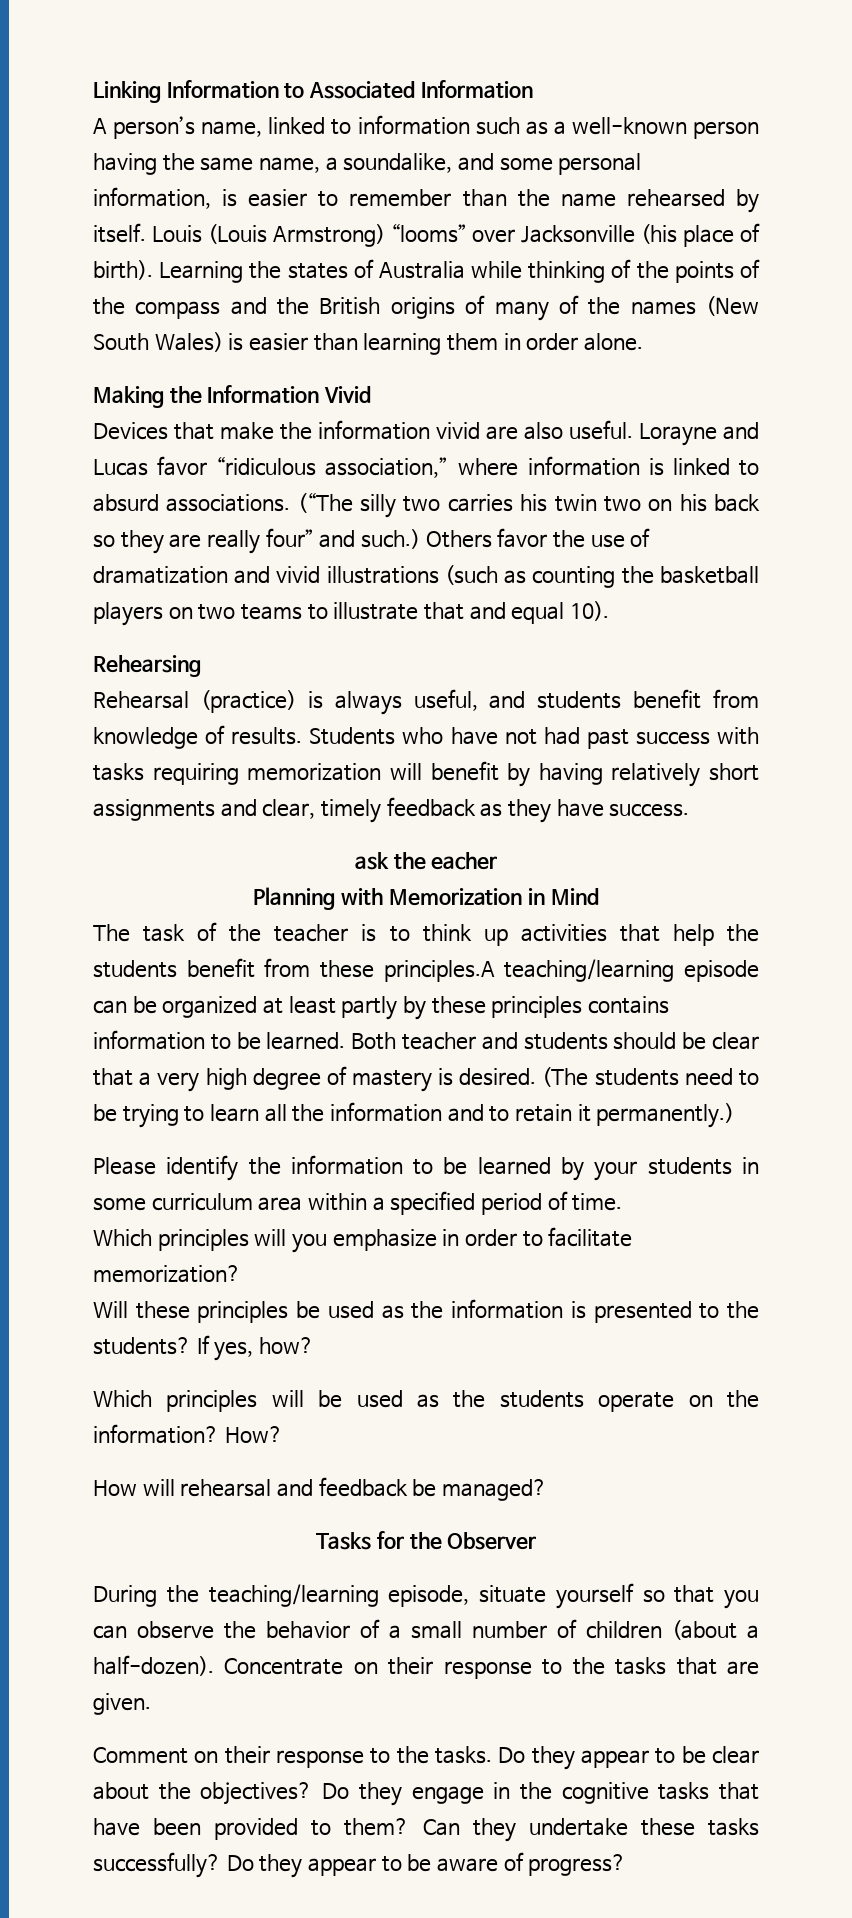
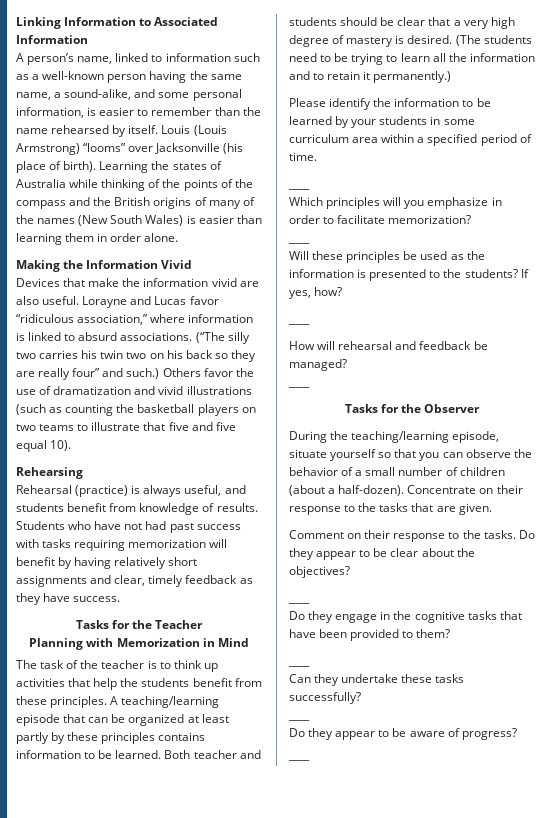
[343,153,453,173] soundalike, -> [64,89,132,100] sound-alike,
[469,602,506,620] and -> [168,422,236,431] five and five
[354,852,498,870] ask the eacher -> [75,620,204,629] Tasks for the Teacher
[383,960,495,982] principles.A -> [50,696,119,708] principles. A
(759, 971) none -> [63,714,86,723] that
(623, 1202) none -> [288,188,310,190] // ____
(241, 1274) none -> [288,242,310,244] // ____
[93,1390,759,1412] [93,1424,283,1444] Which principles will be used as the students operate on the information? How? -> [288,323,310,325] ____
(547, 1490) none -> [288,386,310,388] // ____
(313, 1793) none -> [288,602,310,604] // ____ //
(410, 1827) none -> [288,665,310,667] // ____ //
(221, 1865) none -> [288,719,310,721] // ____ //
(627, 1865) none -> [288,759,310,761] // ____

